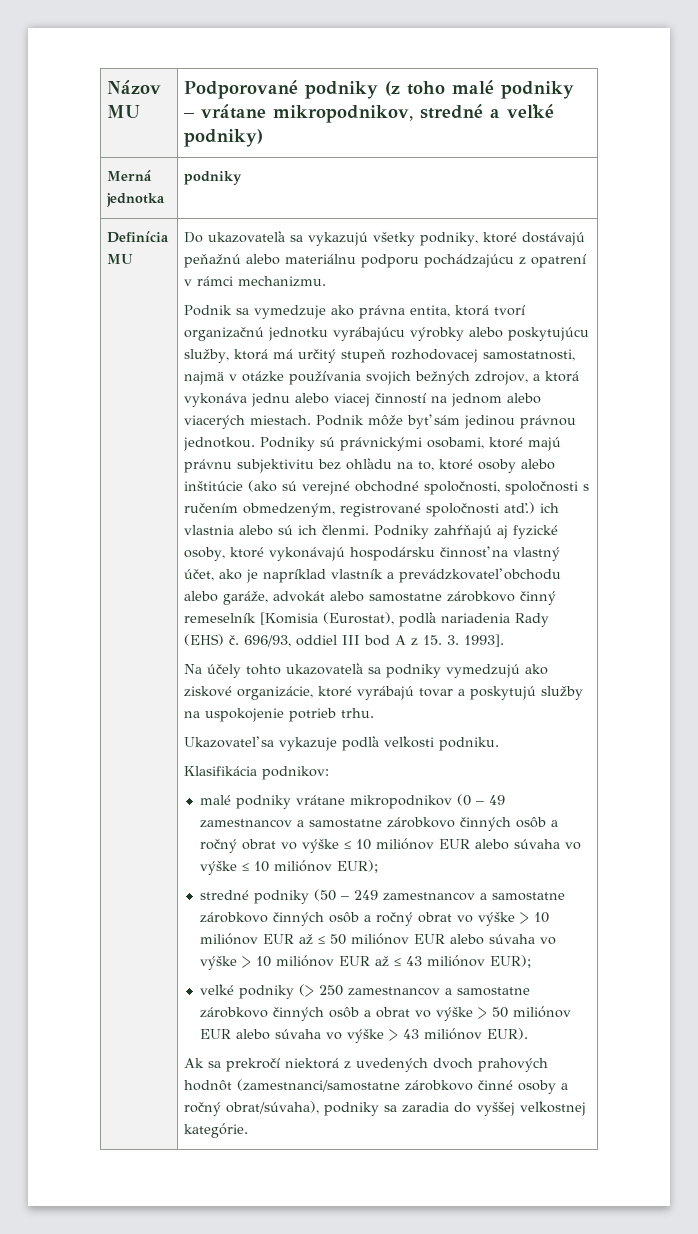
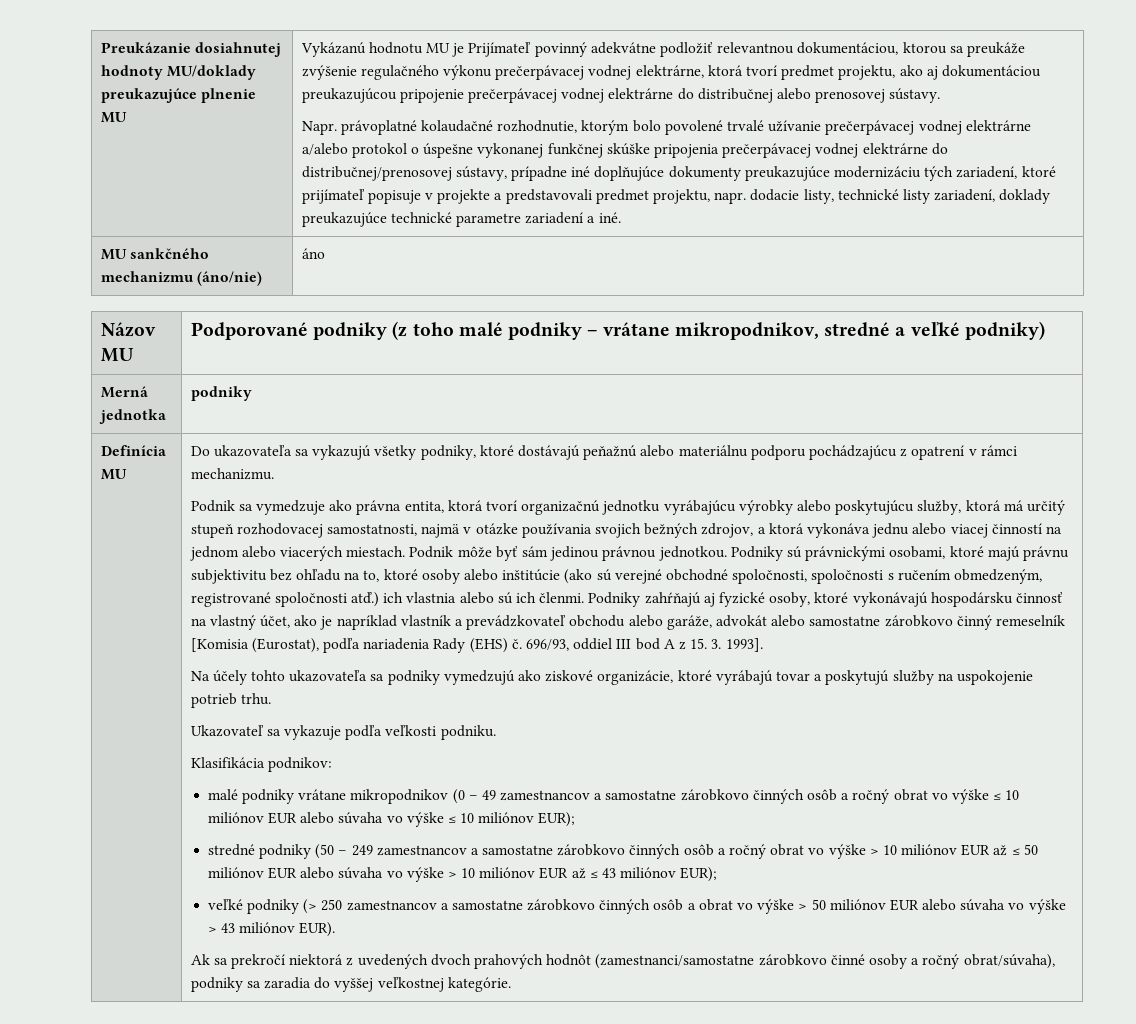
(107, 87) none -> [100,42,281,57] [100,65,256,80] [100,88,256,103] [100,112,127,123] [300,42,1025,57] [301,65,1041,80] [301,88,941,103] [301,120,1031,135] [301,143,948,158] [301,166,1056,181] [301,189,1051,204] [301,212,621,227] [100,248,209,260] [100,271,262,286] [301,248,325,259] Preukázanie dosiahnutej hodnoty MU/doklady preukazujúce plnenie MU | Vykázanú hodnotu MU je Prijímateľ povinný adekvátne podložiť relevantnou dokumentáciou, ktorou sa preukáže zvýšenie regulačného výkonu prečerpávacej vodnej elektrárne, ktorá tvorí predmet projektu, ako aj dokumentáciou preukazujúcou pripojenie prečerpávacej vodnej elektrárne do distribučnej alebo prenosovej sústavy. // Napr. právoplatné kolaudačné rozhodnutie, ktorým bolo povolené trvalé užívanie prečerpávacej vodnej elektrárne a/alebo protokol o úspešne vykonanej funkčnej skúške pripojenia prečerpávacej vodnej elektrárne do distribučnej/prenosovej sústavy, prípadne iné doplňujúce dokumenty preukazujúce modernizáciu tých zariadení, ktoré prijímateľ popisuje v projekte a predstavovali predmet projektu, napr. dodacie listy, technické listy zariadení, doklady preukazujúce technické parametre zariadení a iné. // MU sankčného mechanizmu (áno/nie) | áno //

